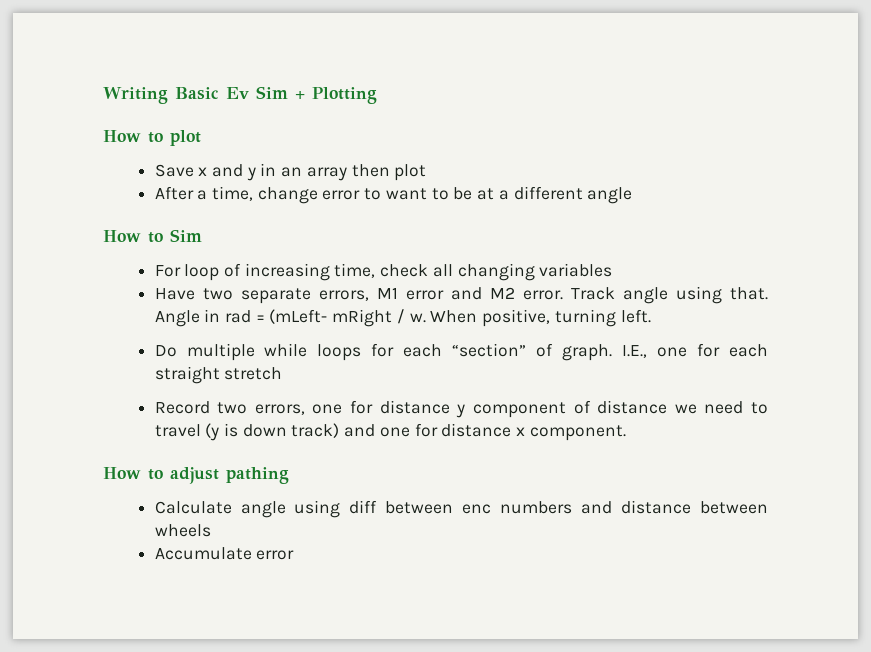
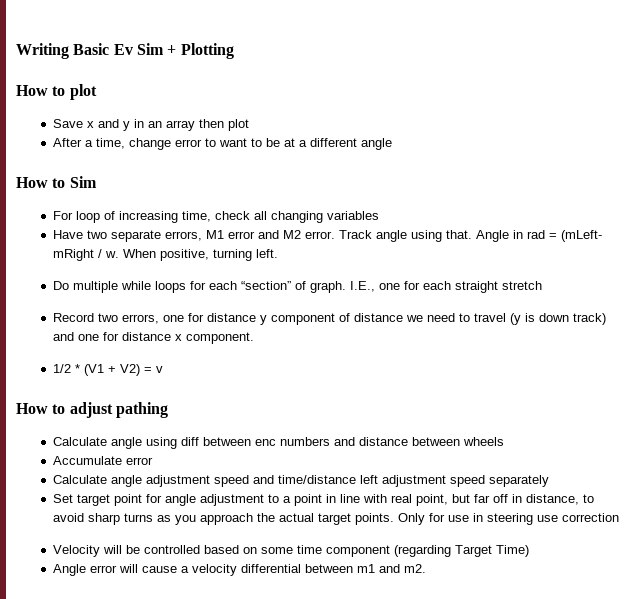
(626, 433) none -> [52,364,163,376] // 1/2 * (V1 + V2) = v
(295, 555) none -> [52,475,549,487] [52,494,594,506] [52,513,619,525] [52,545,529,557] [52,564,426,576] // Calculate angle adjustment speed and time/distance left adjustment speed separately // Set target point for angle adjustment to a point in line with real point, but far off in distance, to avoid sharp turns as you approach the actual target points. Only for use in steering use correction // Velocity will be controlled based on some time component (regarding Target Time) // Angle error will cause a velocity differential between m1 and m2.

